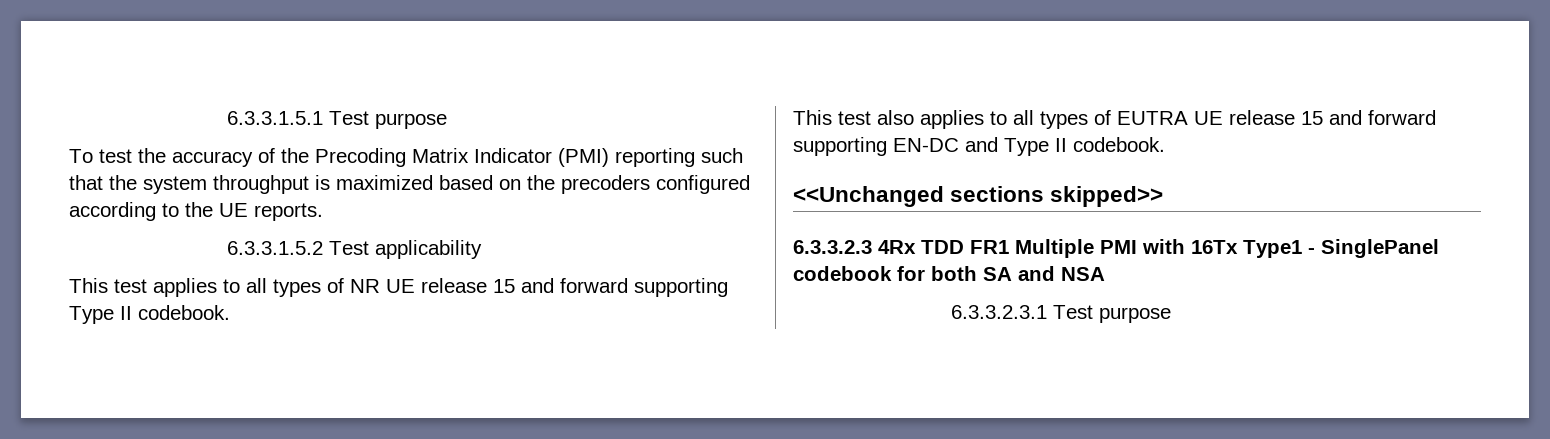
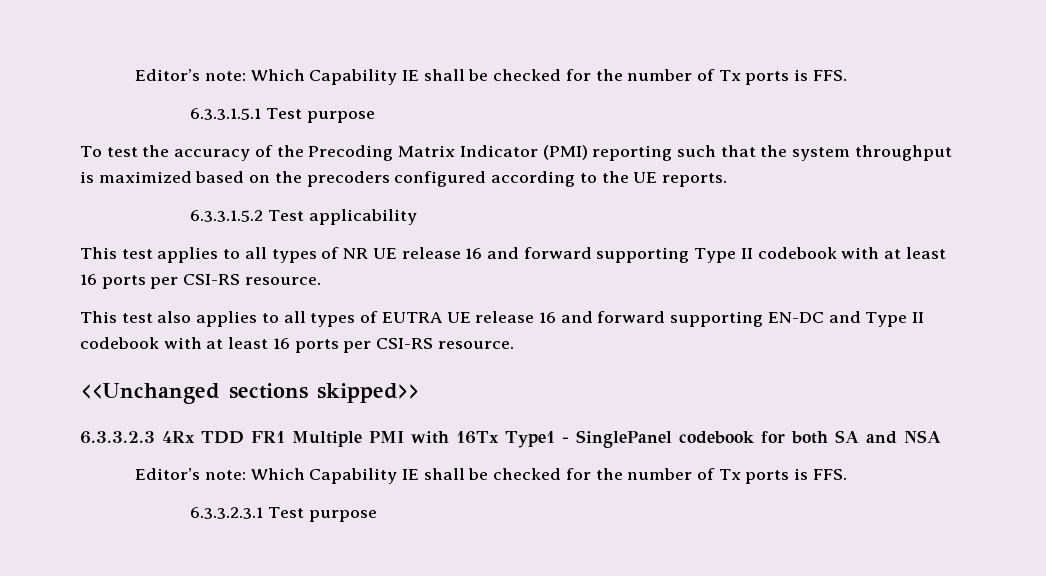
(227, 118) none -> [135,69,847,85] Editor’s note: Which Capability IE shall be checked for the number of Tx ports is FFS. //
[493,279,515,293] 15 -> [465,248,483,259] 16
[138,305,230,320] codebook. -> [757,247,946,259] [80,274,321,289] codebook with at least 16 ports per CSI-RS resource.
[1301,111,1323,125] 15 -> [538,312,556,323] 16
[1073,137,1165,152] codebook. -> [80,337,514,353] codebook with at least 16 ports per CSI-RS resource.
(1105, 274) none -> [135,468,847,484] // Editor’s note: Which Capability IE shall be checked for the number of Tx ports is FFS.

